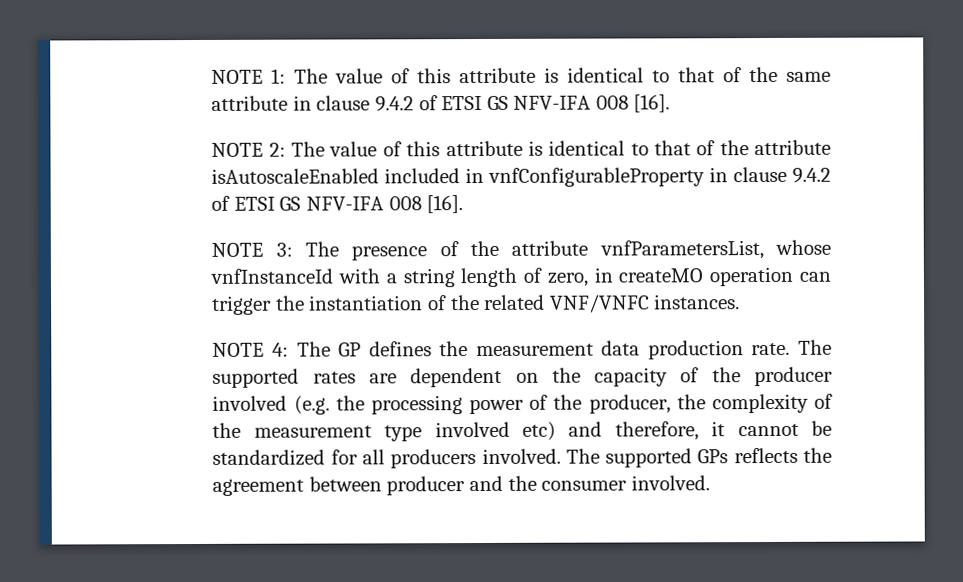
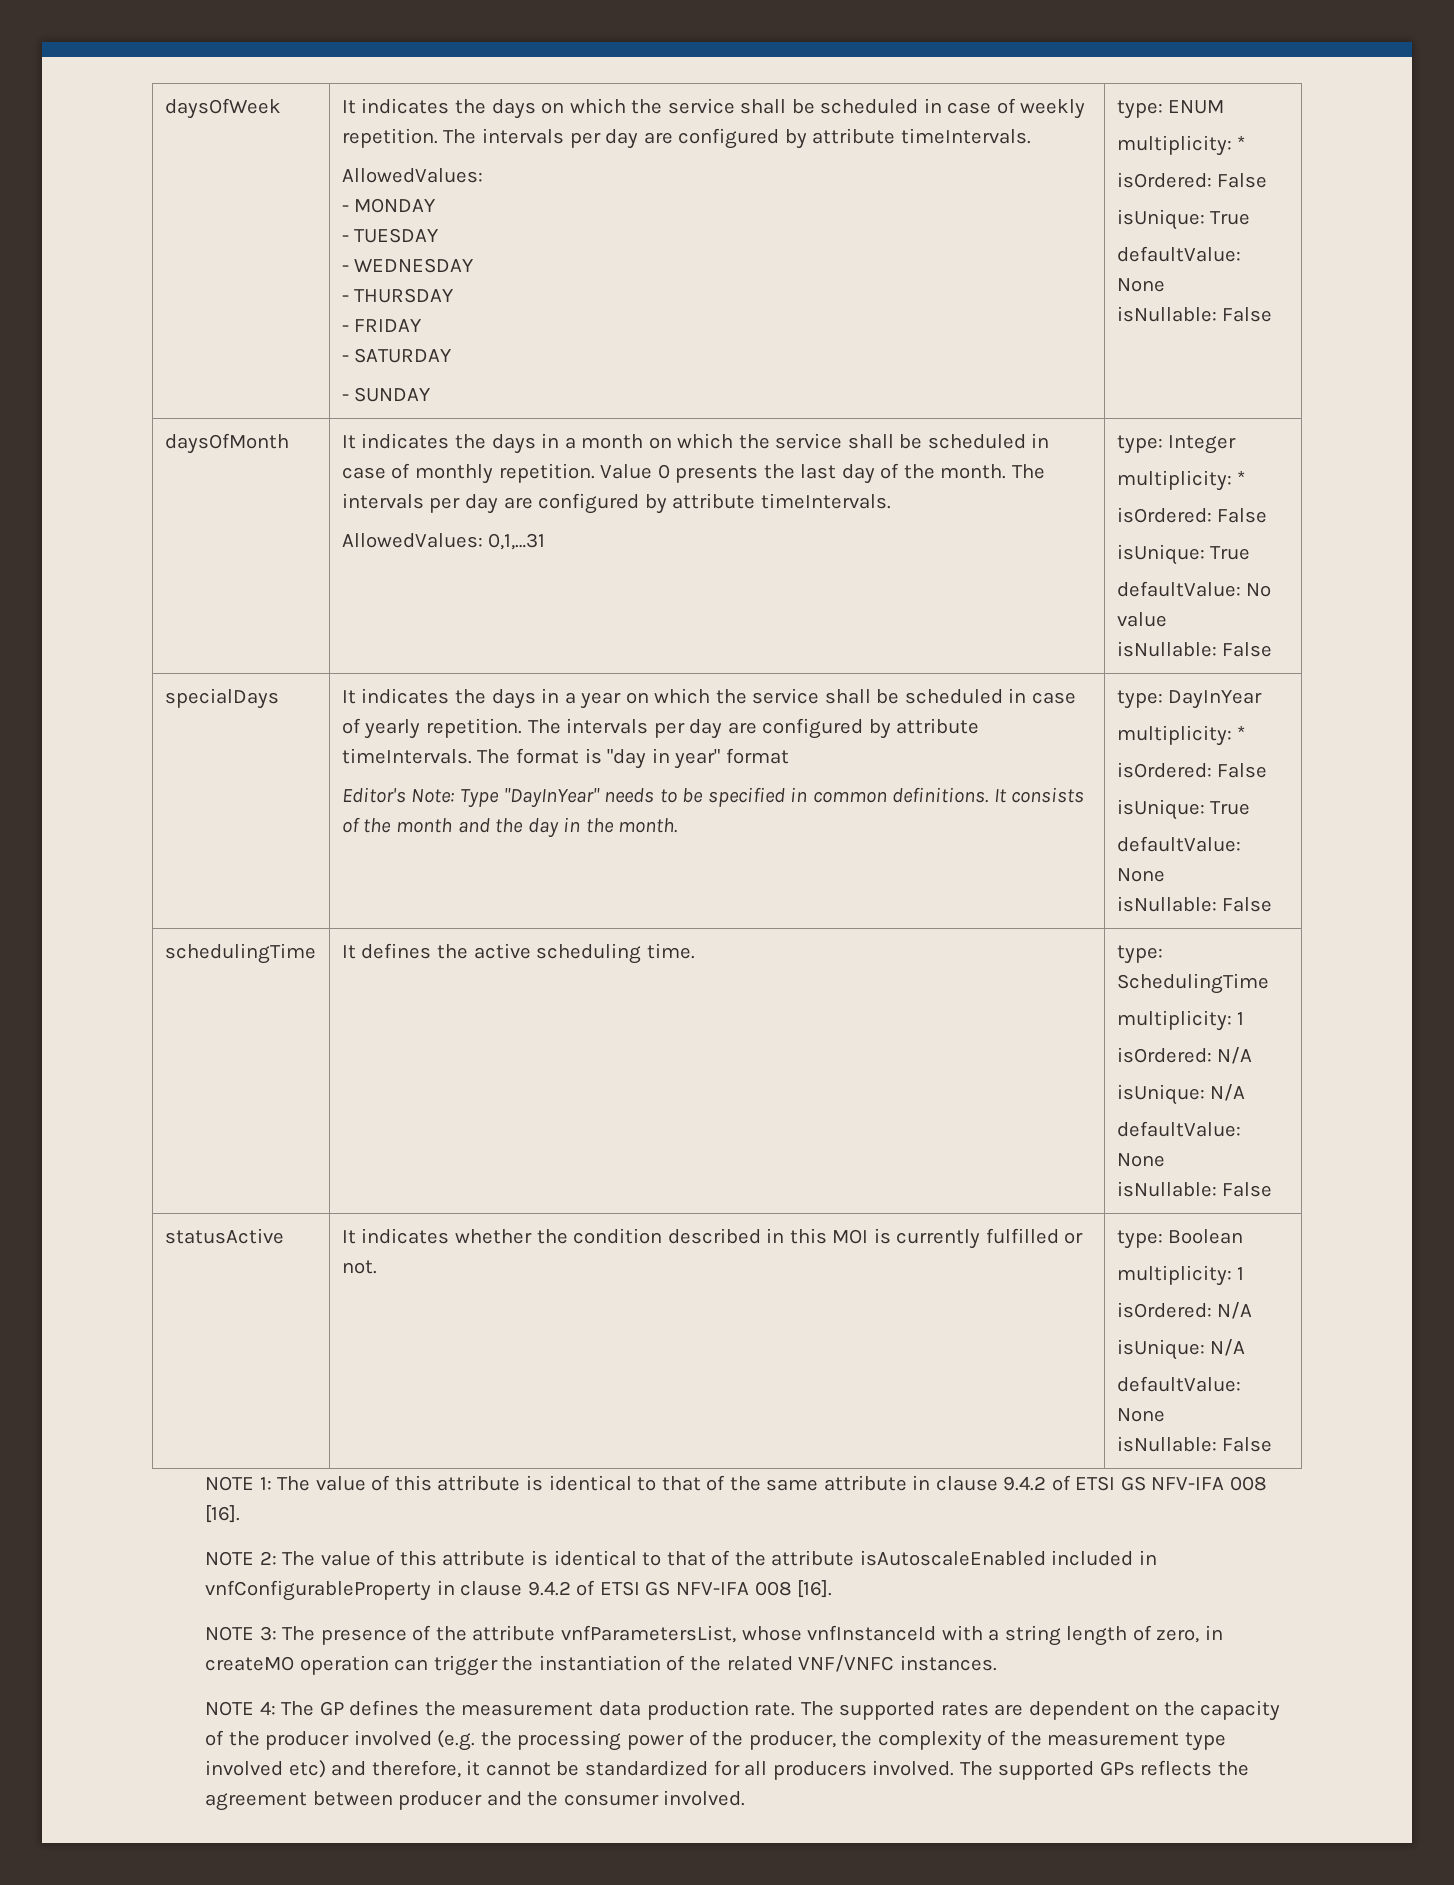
(211, 76) none -> [164,98,281,119] [341,98,1086,119] [341,128,1031,149] [341,168,483,183] [341,198,437,213] [341,228,440,243] [341,258,475,273] [341,288,455,303] [341,319,423,332] [341,348,453,363] [341,387,432,402] [1116,100,1225,119] [1116,135,1246,156] [1116,172,1268,188] [1116,209,1251,230] [1116,246,1241,262] [1116,278,1165,292] [1116,306,1273,322] [164,433,289,454] [341,433,1050,454] [341,463,1045,484] [341,493,891,514] [341,533,546,550] [1116,435,1237,454] [1116,470,1246,491] [1116,507,1268,523] [1116,544,1251,565] [1116,581,1272,597] [1116,612,1167,627] [1116,641,1273,657] [164,688,279,709] [341,688,1076,709] [341,718,980,739] [341,748,789,769] [341,787,1085,808] [341,817,678,838] [1116,690,1263,709] [1116,725,1246,746] [1116,762,1268,778] [1116,799,1251,820] [1116,836,1241,852] [1116,868,1165,882] [1116,896,1273,912] [164,943,316,964] [341,943,695,964] [1116,945,1163,964] [1116,973,1269,994] [1116,1010,1245,1031] [1116,1047,1253,1064] [1116,1084,1246,1105] [1116,1121,1241,1137] [1116,1153,1165,1167] [1116,1181,1273,1197] [164,1228,284,1244] [341,1228,1084,1249] [341,1260,377,1274] [1116,1229,1244,1249] [1116,1265,1245,1286] [1116,1302,1253,1319] [1116,1339,1246,1360] [1116,1376,1241,1392] [1116,1408,1165,1422] [1116,1436,1273,1452] daysOfWeek | It indicates the days on which the service shall be scheduled in case of weekly repetition. The intervals per day are configured by attribute timeIntervals. // AllowedValues: // - MONDAY // - TUESDAY // - WEDNESDAY // - THURSDAY // - FRIDAY // - SATURDAY // - SUNDAY | type: ENUM // multiplicity: * // isOrdered: False // isUnique: True // defaultValue: None // isNullable: False // daysOfMonth | It indicates the days in a month on which the service shall be scheduled in case of monthly repetition. Value 0 presents the last day of the month. The intervals per day are configured by attribute timeIntervals. // AllowedValues: 0,1,…31 | type: Integer // multiplicity: * // isOrdered: False // isUnique: True // defaultValue: No value // isNullable: False // specialDays | It indicates the days in a year on which the service shall be scheduled in case of yearly repetition. The intervals per day are configured by attribute timeIntervals. The format is "day in year" format // Editor's Note: Type "DayInYear" needs to be specified in common definitions. It consists of the month and the day in the month. | type: DayInYear // multiplicity: * // isOrdered: False // isUnique: True // defaultValue: None // isNullable: False // schedulingTime | It defines the active scheduling time. | type: SchedulingTime // multiplicity: 1 // isOrdered: N/A // isUnique: N/A // defaultValue: None // isNullable: False // statusActive | It indicates whether the condition described in this MOI is currently fulfilled or not. | type: Boolean // multiplicity: 1 // isOrdered: N/A // isUnique: N/A // defaultValue: None // isNullable: False //

